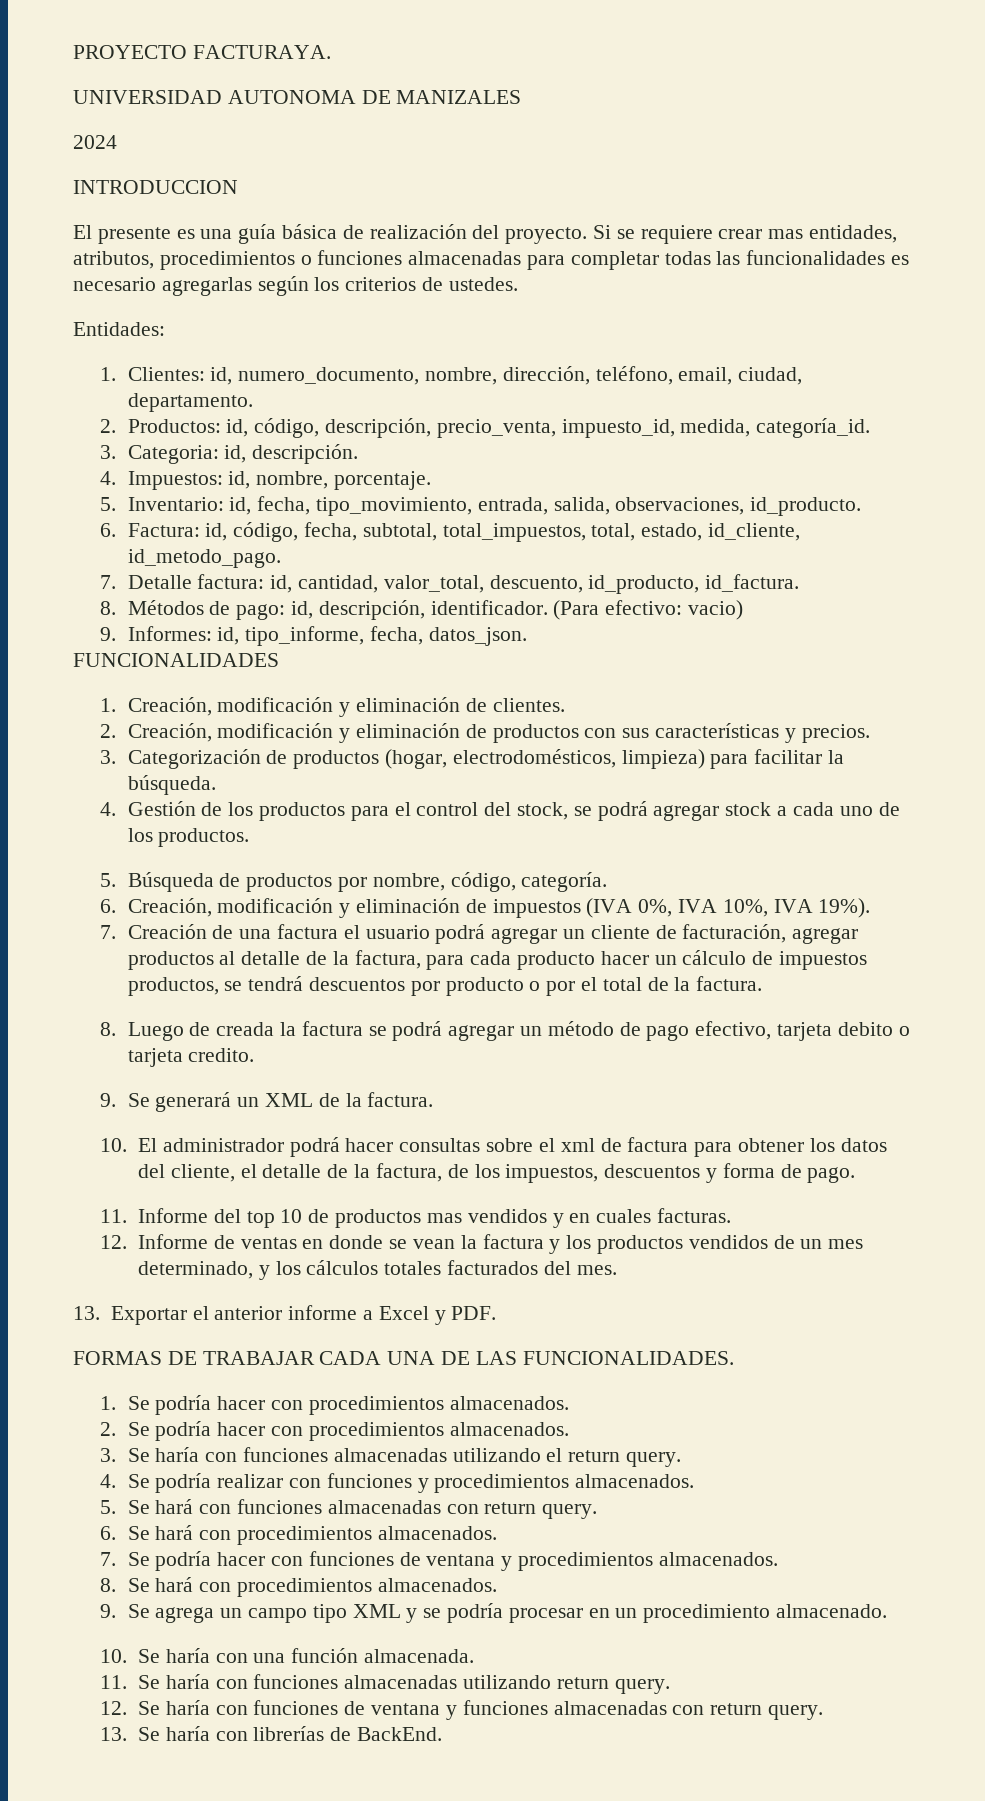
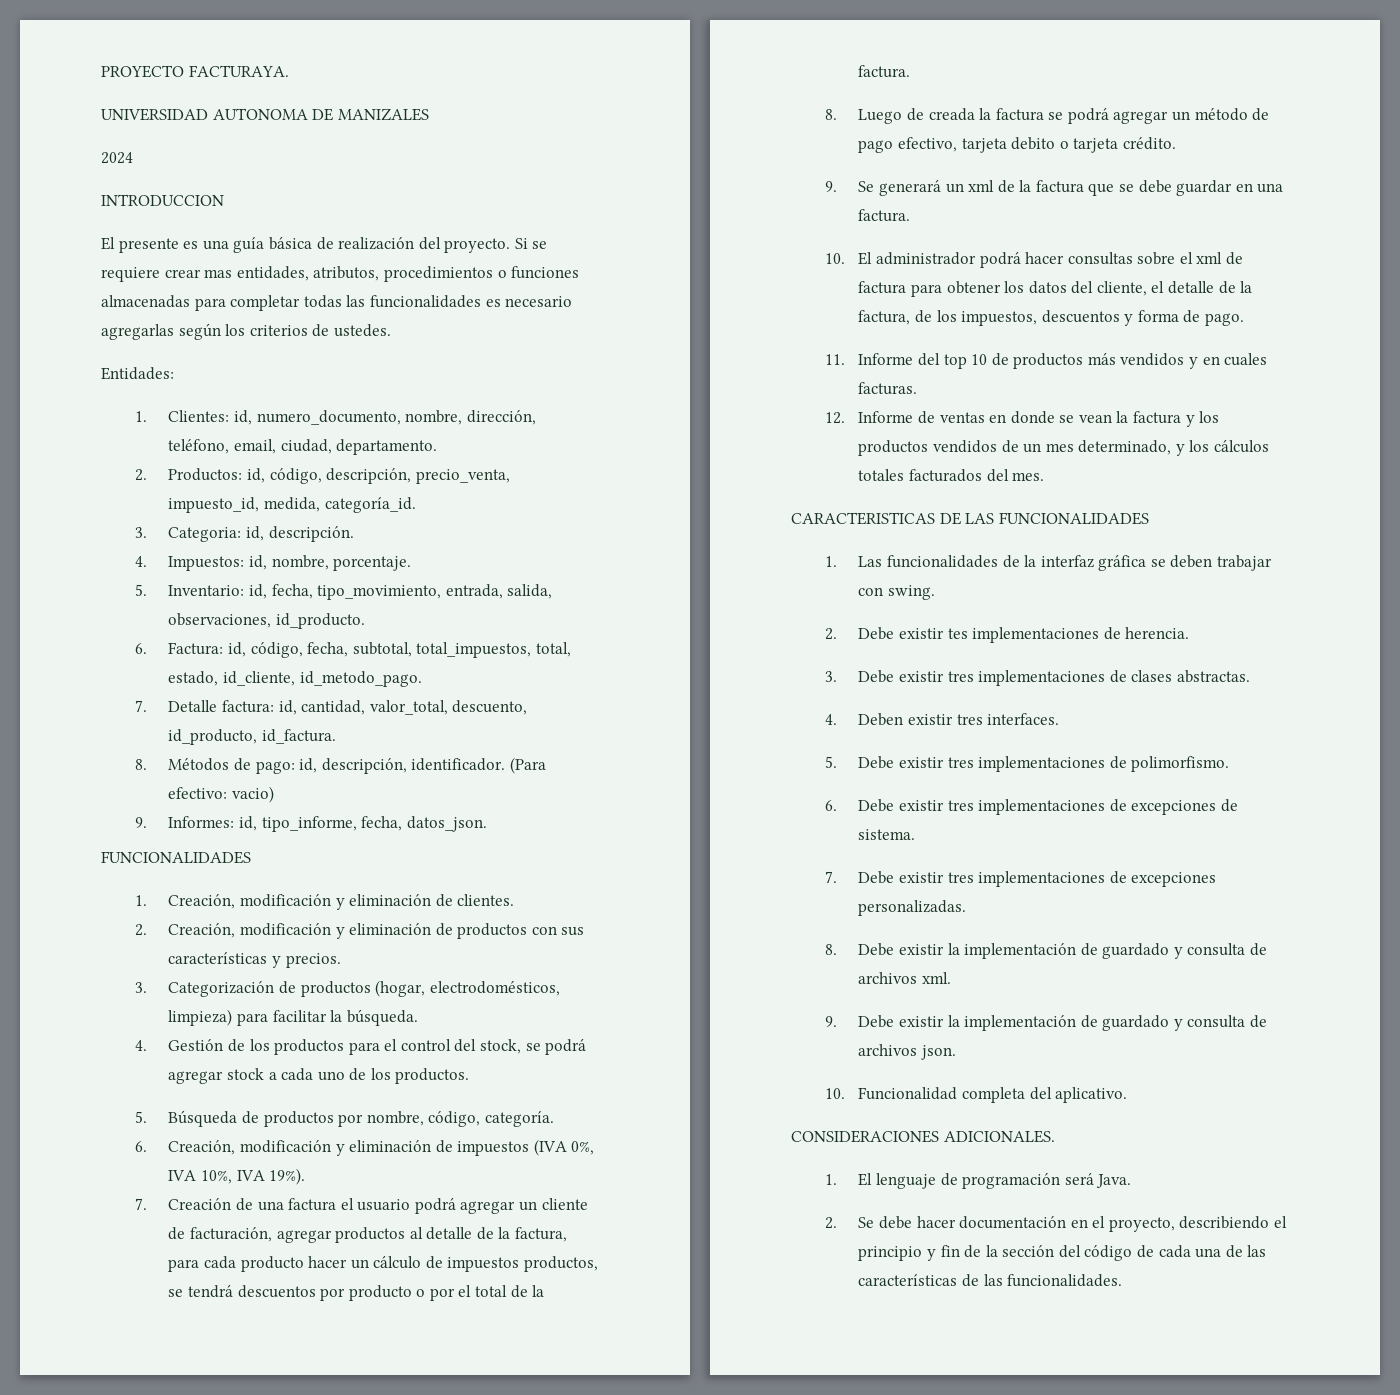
[188,1048,255,1062] credito. -> [1122,137,1176,150] crédito.
[265,1093,362,1107] XML de la -> [968,180,1284,196] xml de la factura que se debe guardar en una
[426,1213,462,1223] mas -> [1087,353,1116,365] más
[73,1305,497,1325] [73,1351,734,1365] [100,1395,569,1415] [100,1421,569,1441] [100,1447,682,1467] [100,1473,695,1493] [100,1499,598,1519] [100,1525,497,1545] [100,1551,778,1571] [100,1577,497,1597] [100,1603,888,1623] [100,1648,475,1663] [100,1674,670,1694] [100,1700,823,1720] [100,1726,443,1741] 13. Exportar el anterior informe a Excel y PDF. // FORMAS DE TRABAJAR CADA UNA DE LAS FUNCIONALIDADES. // 1. Se podría hacer con procedimientos almacenados. // 2. Se podría hacer con procedimientos almacenados. // 3. Se haría con funciones almacenadas utilizando el return query. // 4. Se podría realizar con funciones y procedimientos almacenados. // 5. Se hará con funciones almacenadas con return query. // 6. Se hará con procedimientos almacenados. // 7. Se podría hacer con funciones de ventana y procedimientos almacenados. // 8. Se hará con procedimientos almacenados. // 9. Se agrega un campo tipo XML y se podría procesar en un procedimiento almacenado. // 10. Se haría con una función almacenada. // 11. Se haría con funciones almacenadas utilizando return query. // 12. Se haría con funciones de ventana y funciones almacenadas con return query. // 13. Se haría con librerías de BackEnd. -> [791,512,1149,525] [824,555,1273,571] [858,585,935,600] [824,627,1190,643] [824,670,1250,686] [824,713,1060,726] [824,756,1230,772] [824,799,1238,815] [858,829,916,840] [824,871,1217,887] [858,900,967,916] [824,943,1268,959] [858,972,951,984] [824,1015,1268,1031] [858,1044,956,1060] [824,1087,1128,1103] [791,1130,1055,1143] [824,1173,1132,1189] [824,1216,1288,1232] [858,1245,1267,1261] [858,1274,1123,1287] CARACTERISTICAS DE LAS FUNCIONALIDADES // 1. Las funcionalidades de la interfaz gráfica se deben trabajar con swing. // 2. Debe existir tes implementaciones de herencia. // 3. Debe existir tres implementaciones de clases abstractas. // 4. Deben existir tres interfaces. // 5. Debe existir tres implementaciones de polimorfismo. // 6. Debe existir tres implementaciones de excepciones de sistema. // 7. Debe existir tres implementaciones de excepciones personalizadas. // 8. Debe existir la implementación de guardado y consulta de archivos xml. // 9. Debe existir la implementación de guardado y consulta de archivos json. // 10. Funcionalidad completa del aplicativo. // CONSIDERACIONES ADICIONALES. // 1. El lenguaje de programación será Java. // 2. Se debe hacer documentación en el proyecto, describiendo el principio y fin de la sección del código de cada una de las características de las funcionalidades.

